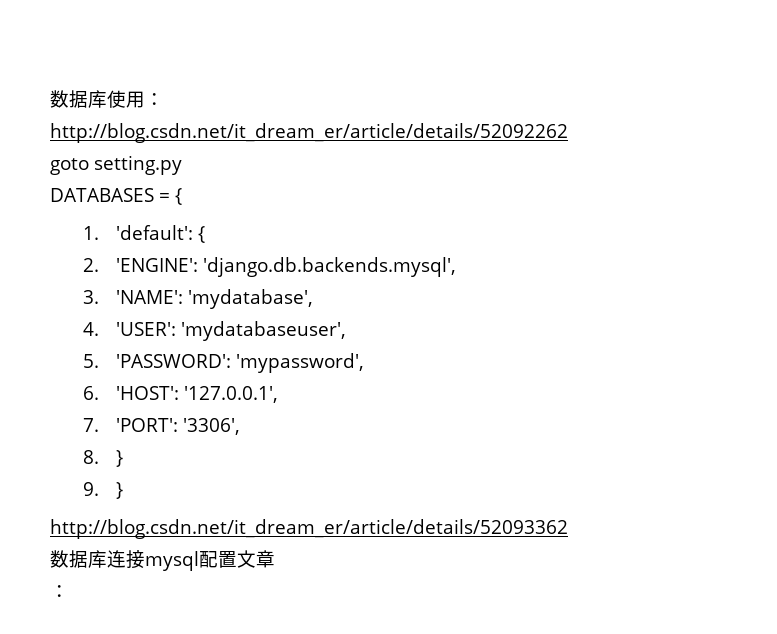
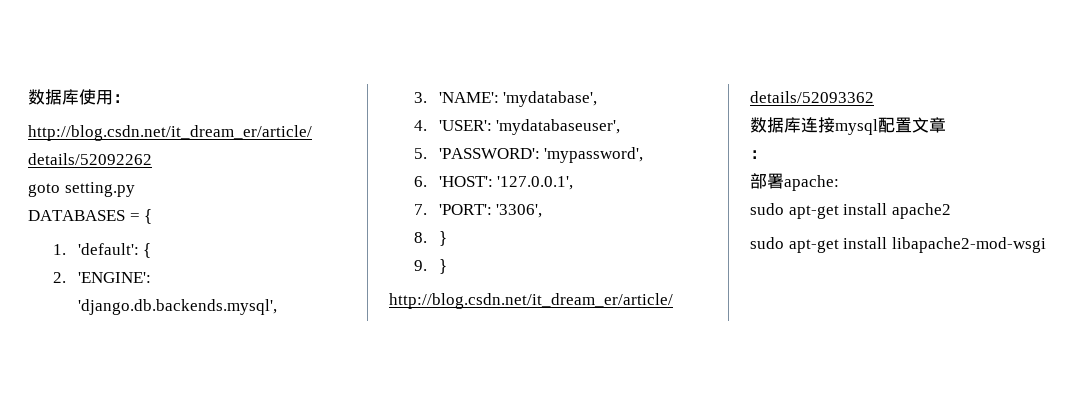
(69, 591) none -> [750,173,839,191] [750,203,951,219] [750,237,1046,253] // 部署apache: // sudo apt-get install apache2 // sudo apt-get install libapache2-mod-wsgi

